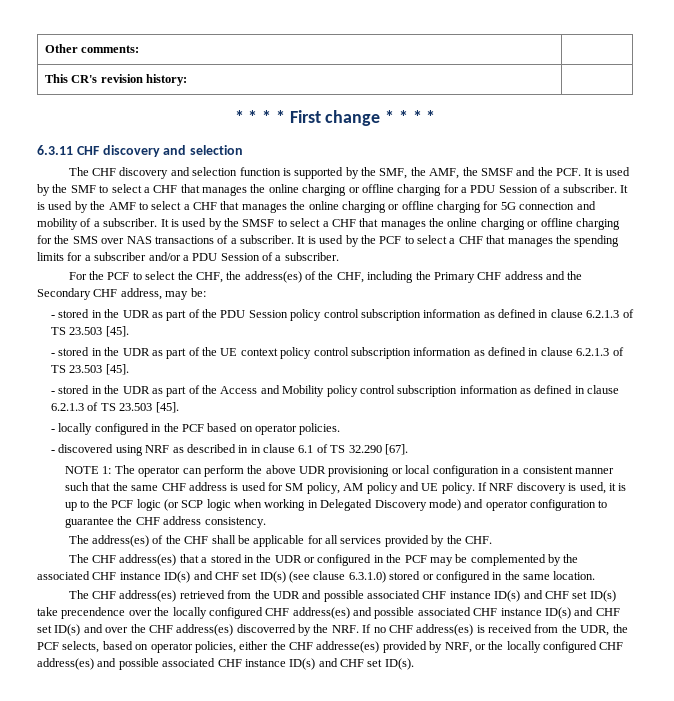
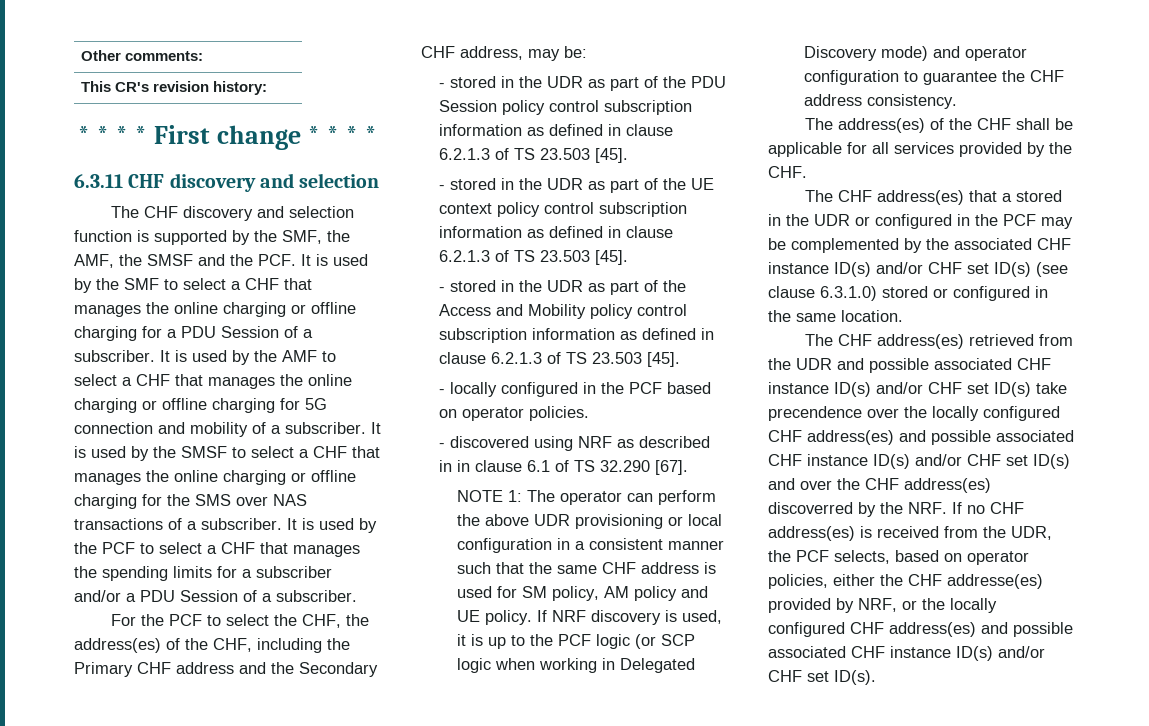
[193,571,213,580] and -> [876,262,923,274] and/or
[523,590,543,599] and -> [876,382,923,394] and/or
[574,607,594,616] and -> [915,454,962,466] and/or
[318,658,338,667] and -> [998,646,1045,658] and/or

